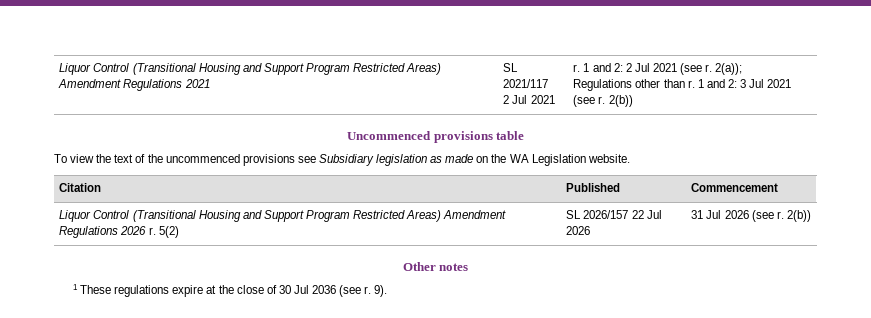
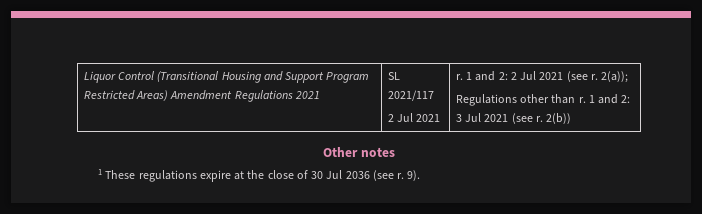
[346,131,525,143] [54,154,630,166] [59,183,102,192] [566,183,621,192] [691,183,779,192] [59,210,507,222] [59,226,179,238] [566,210,662,219] [566,226,591,235] [691,210,811,222] // Uncommenced provisions table // To view the text of the uncommenced provisions see Subsidiary legislation as made on the WA Legislation website. // Citation | Published | Commencement // Liquor Control (Transitional Housing and Support Program Restricted Areas) Amendment Regulations 2026 r. 5(2) | SL 2026/157 22 Jul 2026 | 31 Jul 2026 (see r. 2(b)) -> (572, 118) none

